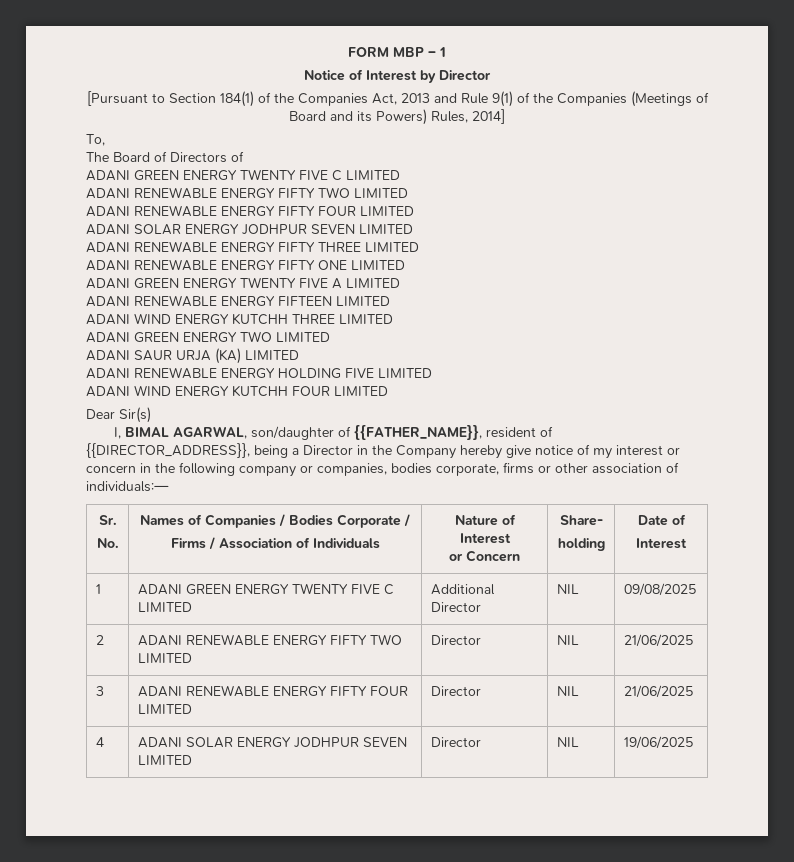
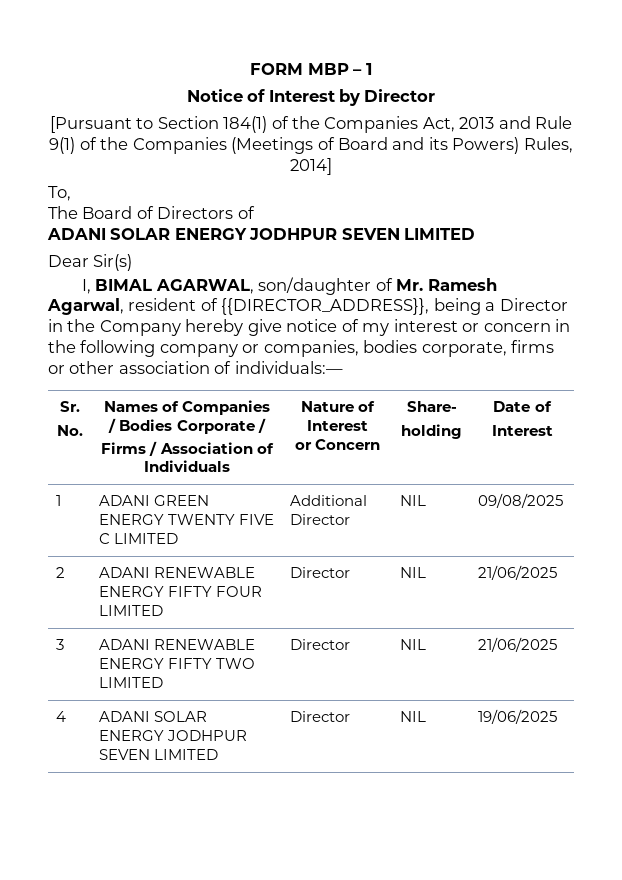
[86,169,400,181] [86,187,408,199] [86,205,414,217] [86,224,413,235] [86,241,419,253] [86,259,405,271] [86,277,400,289] [86,295,390,307] [86,313,393,325] [86,331,330,343] [86,348,299,364] [86,367,432,379] [86,385,388,397] // ADANI GREEN ENERGY TWENTY FIVE C LIMITED // ADANI RENEWABLE ENERGY FIFTY TWO LIMITED // ADANI RENEWABLE ENERGY FIFTY FOUR LIMITED // ADANI SOLAR ENERGY JODHPUR SEVEN LIMITED // ADANI RENEWABLE ENERGY FIFTY THREE LIMITED // ADANI RENEWABLE ENERGY FIFTY ONE LIMITED // ADANI GREEN ENERGY TWENTY FIVE A LIMITED // ADANI RENEWABLE ENERGY FIFTEEN LIMITED // ADANI WIND ENERGY KUTCHH THREE LIMITED // ADANI GREEN ENERGY TWO LIMITED // ADANI SAUR URJA (KA) LIMITED // ADANI RENEWABLE ENERGY HOLDING FIVE LIMITED // ADANI WIND ENERGY KUTCHH FOUR LIMITED -> [47,228,476,240] // ADANI SOLAR ENERGY JODHPUR SEVEN LIMITED
[354,425,483,440] {{FATHER_NAME}}, -> [396,278,497,291] [47,298,124,315] Mr. Ramesh Agarwal,
[369,634,402,645] TWO -> [216,586,263,597] FOUR
[369,686,408,696] FOUR -> [216,658,256,669] TWO

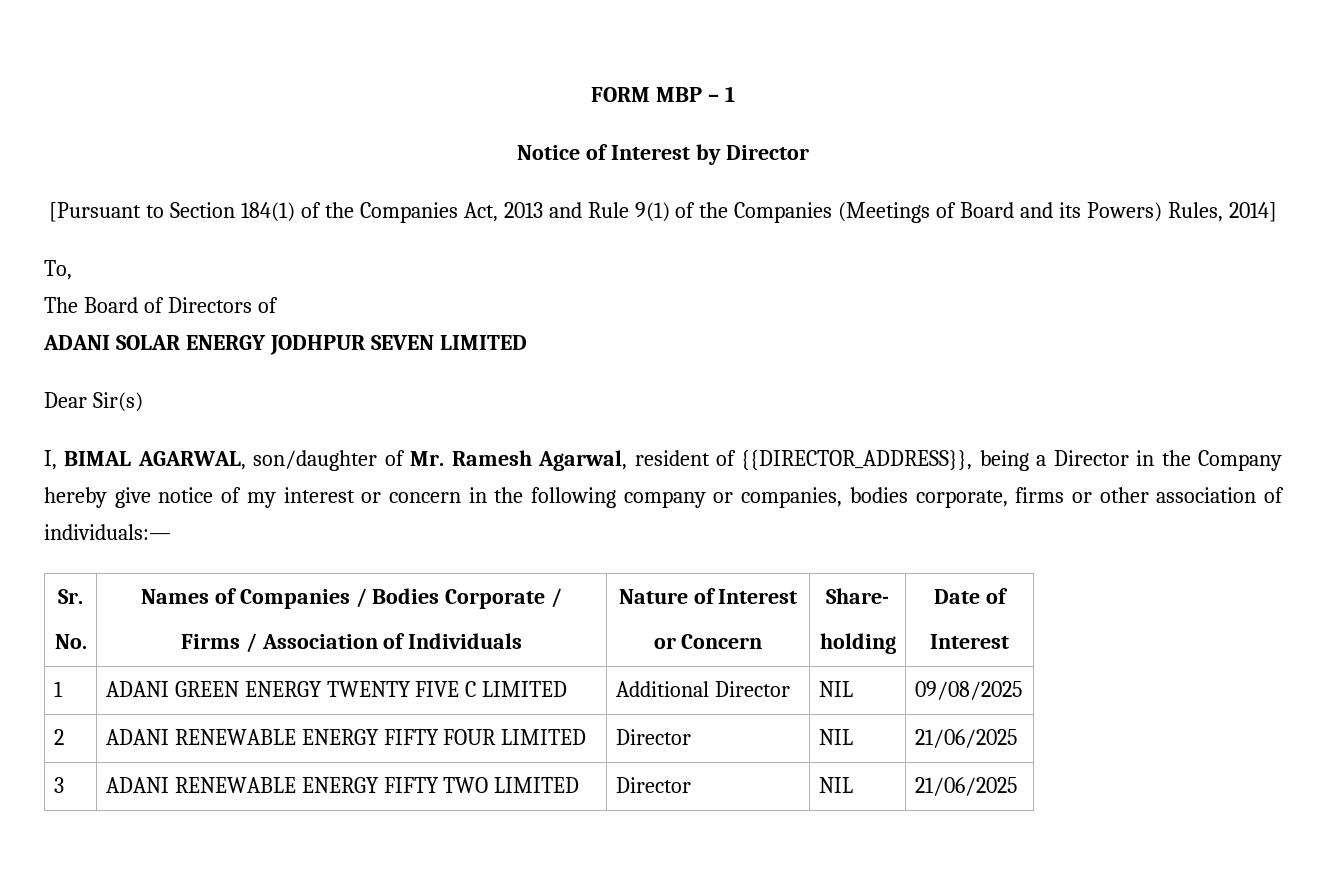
[56,711,67,722] [99,711,208,722] [99,730,248,741] [99,749,219,760] [290,711,351,722] [400,711,427,722] [478,709,558,724] // 4 | ADANI SOLAR ENERGY JODHPUR SEVEN LIMITED | Director | NIL | 19/06/2025 -> (1017, 786) none

